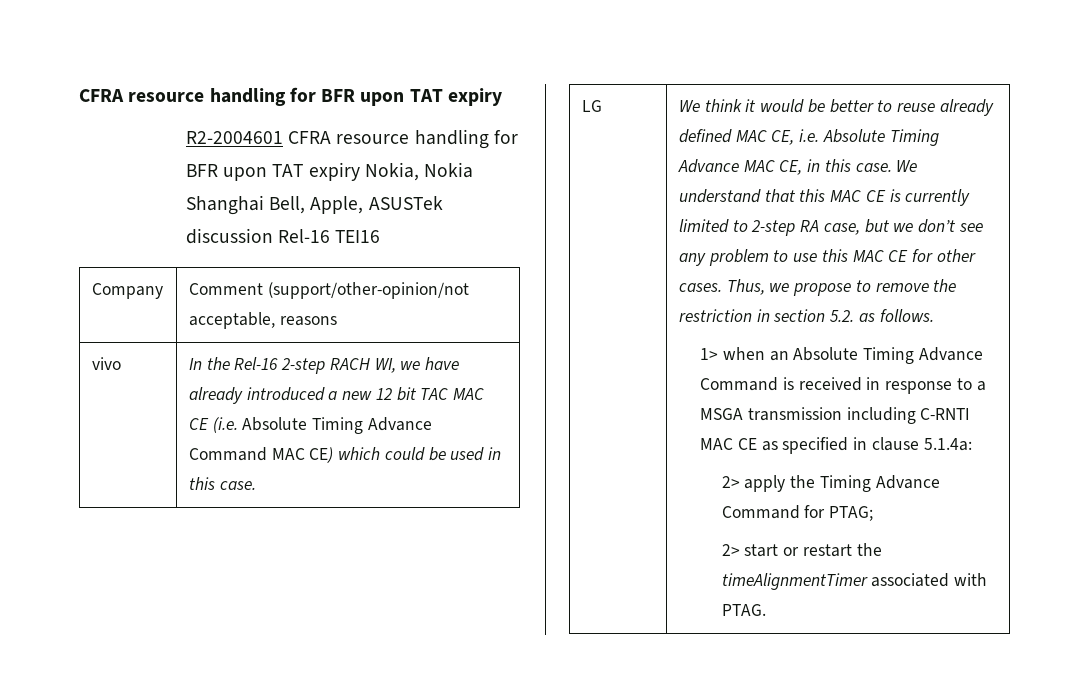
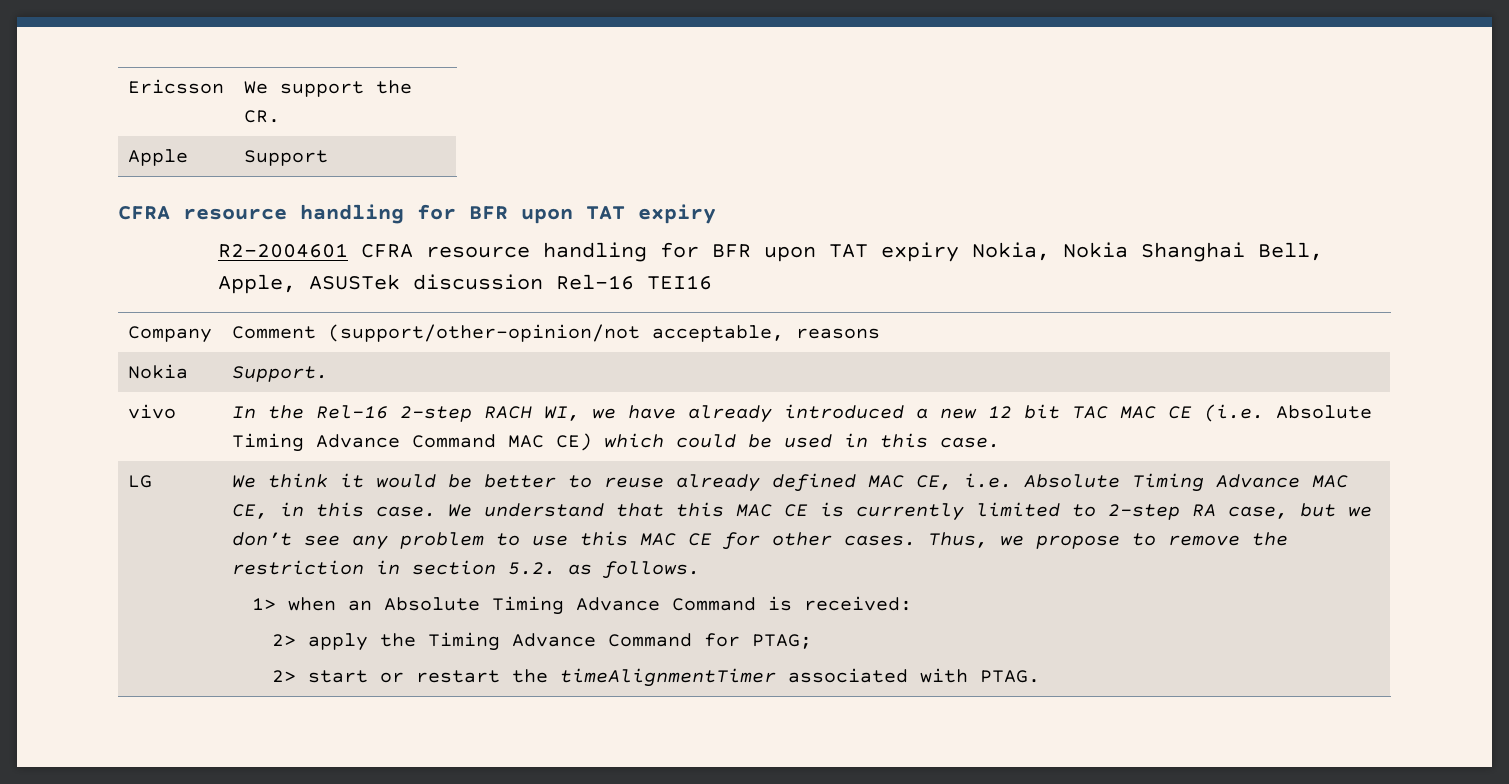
(79, 95) none -> [127,79,224,94] [243,80,412,97] [243,110,280,123] [127,149,188,166] [243,150,328,166] Ericsson | We support the CR. // Apple | Support //
(337, 321) none -> [127,364,188,379] [231,366,328,382] // Nokia | Support.
[798,377,986,394] [700,407,971,424] [700,437,972,454] received in response to a MSGA transmission including C-RNTI MAC CE as specified in clause 5.1.4a: -> [803,596,912,611] received:

